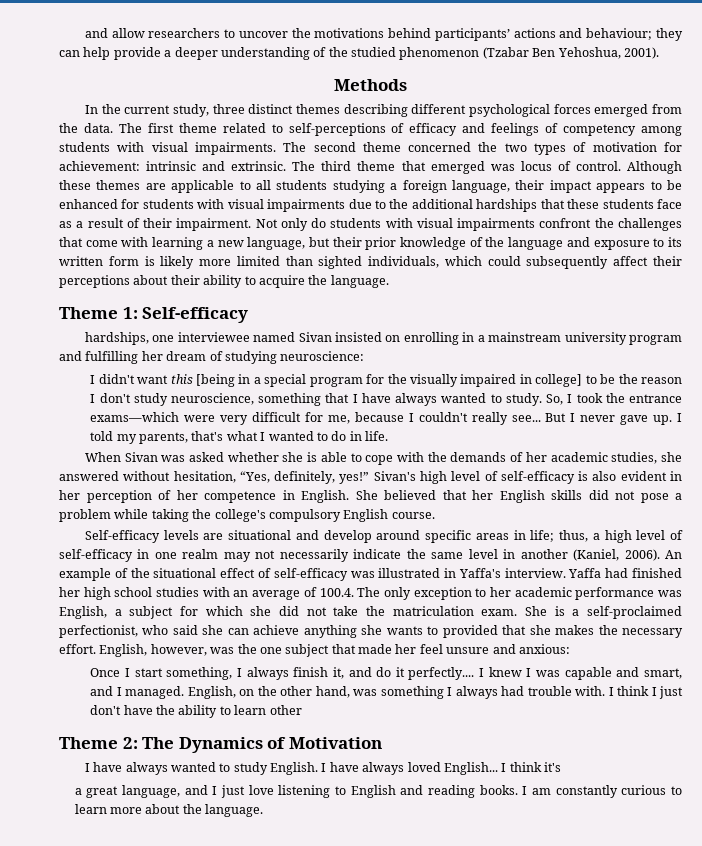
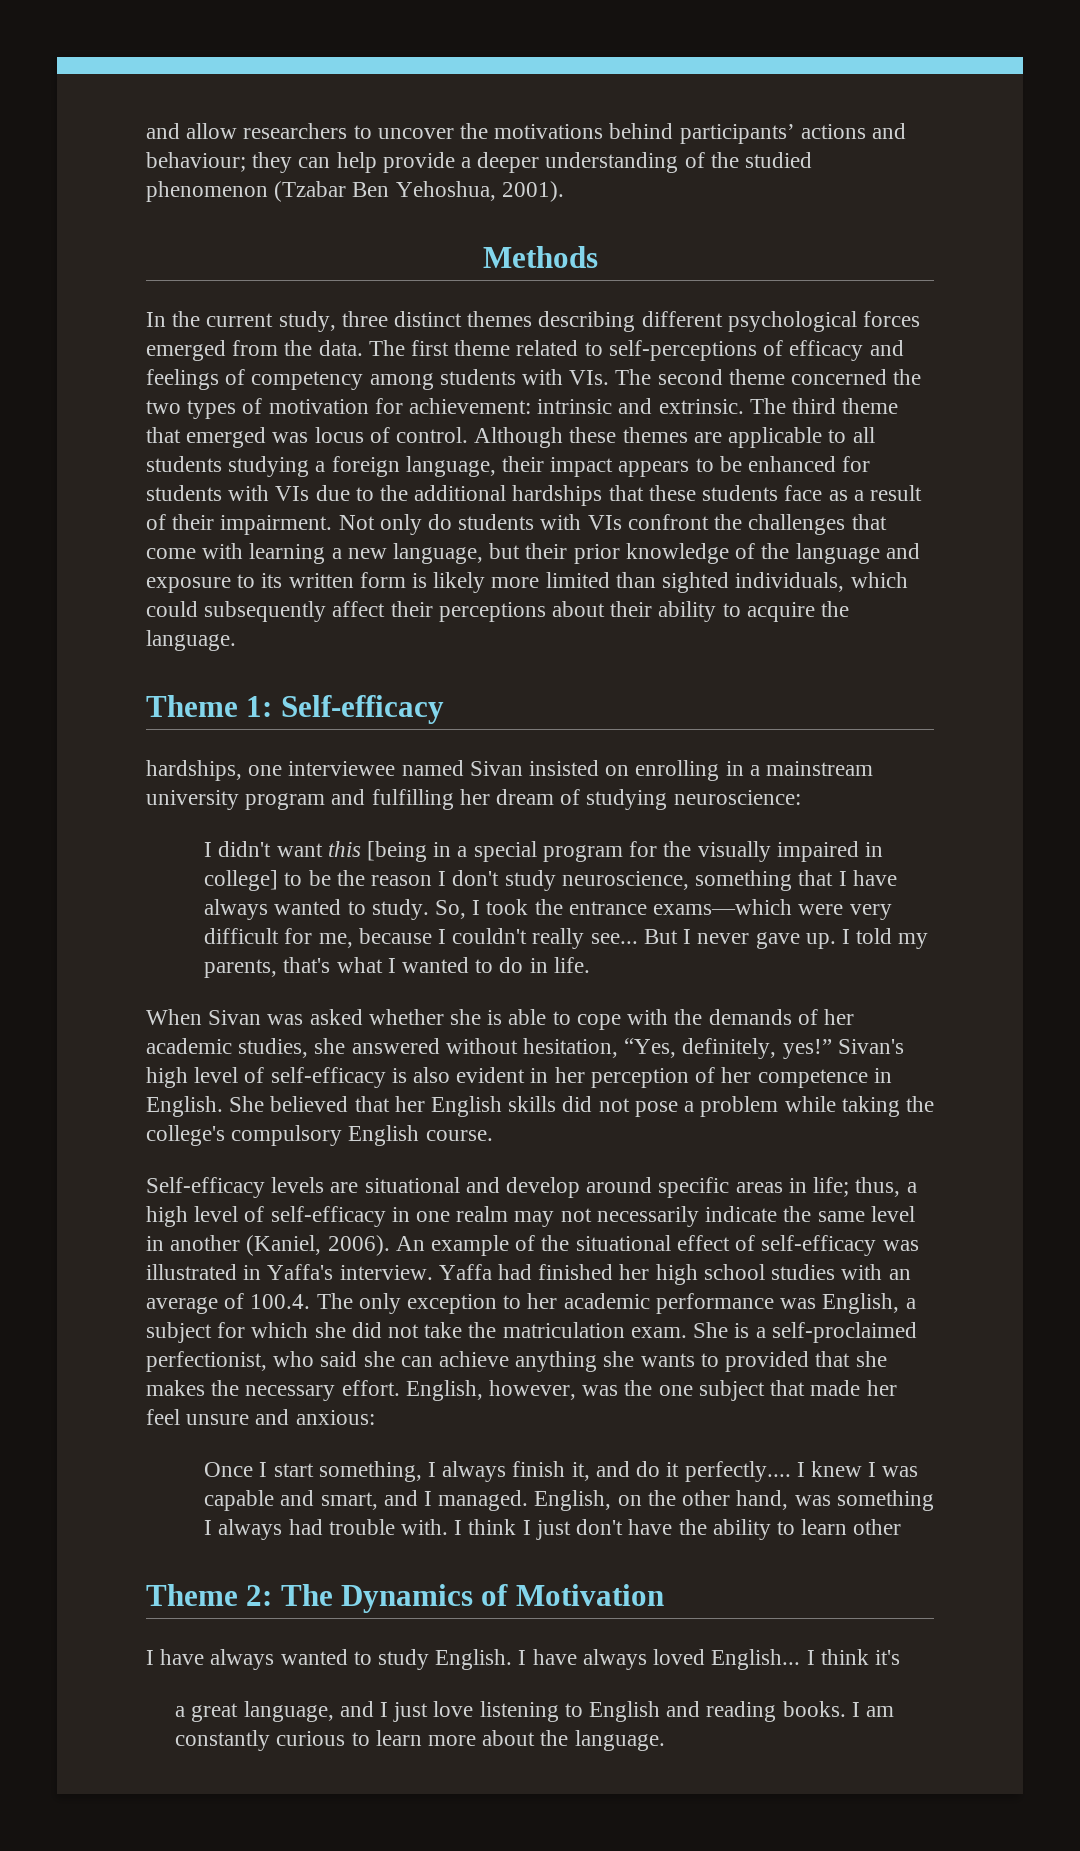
[151,142,276,155] visual impairments. -> [569,370,610,385] VIs.
[227,199,346,212] visual impairments -> [275,486,310,501] VIs
[416,218,536,231] visual impairments -> [587,515,622,530] VIs

